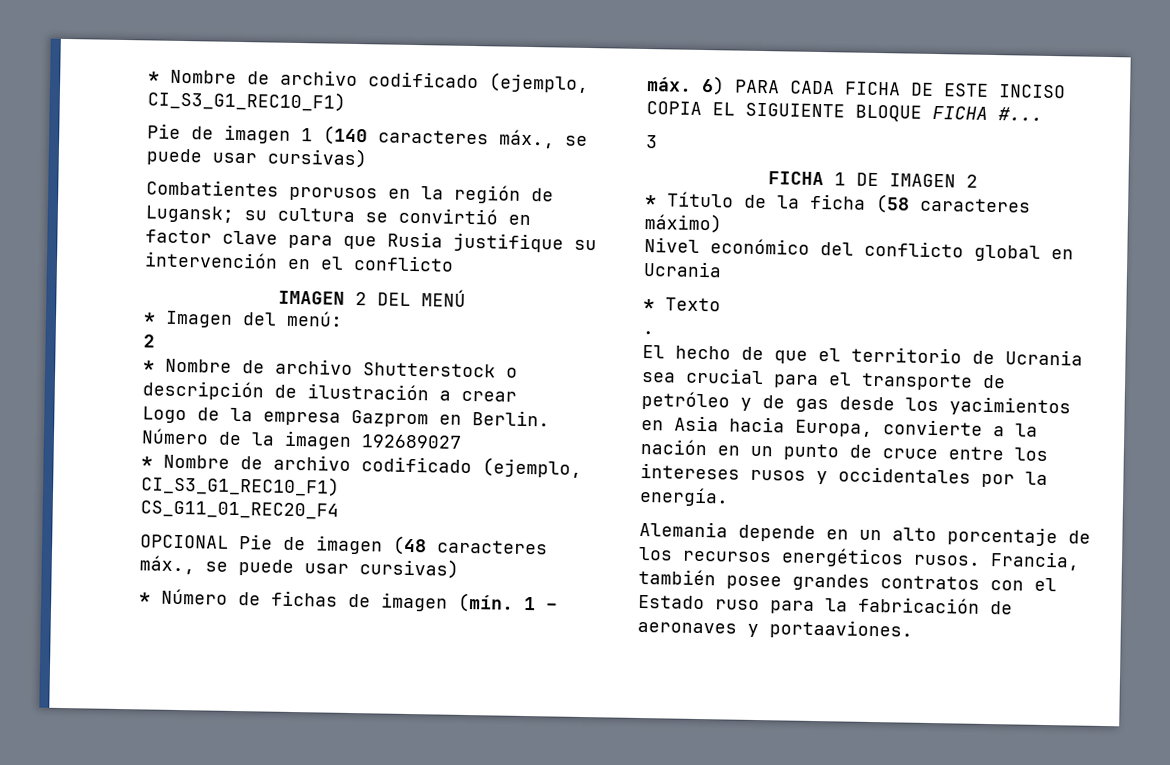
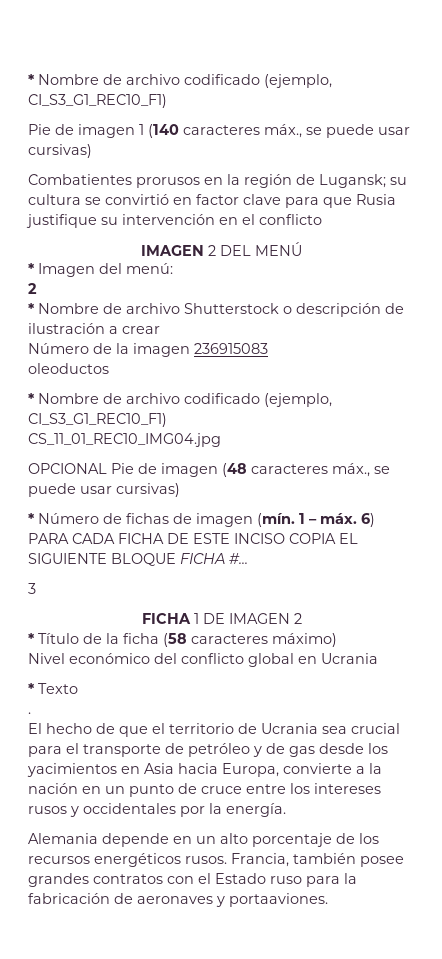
[142,406,550,428] Logo de la empresa Gazprom en Berlin. -> (160, 330) none
[361,434,462,449] [141,454,582,478] [141,474,340,497] [140,500,339,520] 192689027 // * Nombre de archivo codificado (ejemplo, CI_S3_G1_REC10_F1) // CS_G11_01_REC20_F4 -> [194,343,268,354] [28,363,109,374] [28,393,332,407] [28,413,167,427] [28,433,221,447] 236915083 // oleoductos // * Nombre de archivo codificado (ejemplo, CI_S3_G1_REC10_F1) // CS_11_01_REC10_IMG04.jpg

